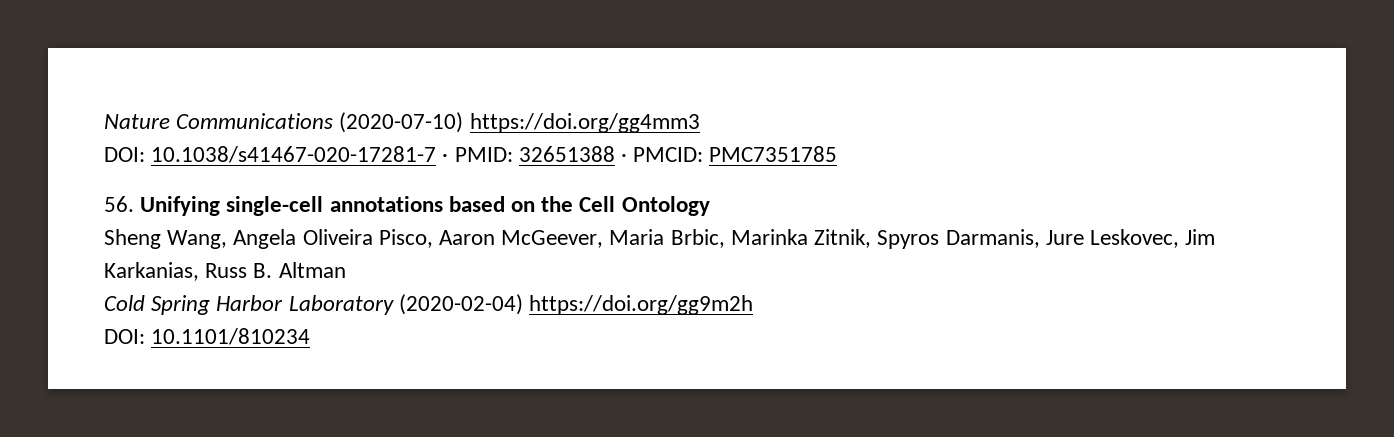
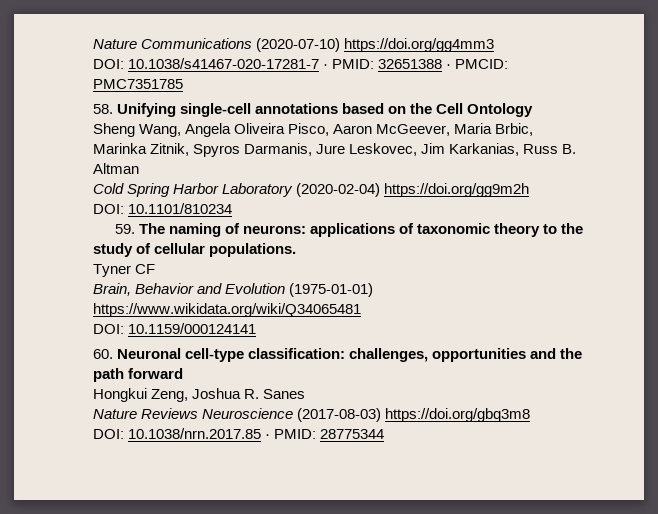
[104,196,134,212] 56. -> [93,104,113,114] 58.
(311, 336) none -> [114,223,584,237] [93,243,297,257] [93,264,156,277] [93,283,374,297] [93,303,361,317] [93,323,257,334] [93,348,583,362] [93,368,184,382] [93,388,306,402] [93,408,531,422] [93,428,385,439] // 59. The naming of neurons: applications of taxonomic theory to the study of cellular populations. // Tyner CF // Brain, Behavior and Evolution (1975-01-01) https://www.wikidata.org/wiki/Q34065481 // DOI: 10.1159/000124141 // 60. Neuronal cell-type classification: challenges, opportunities and the path forward // Hongkui Zeng, Joshua R. Sanes // Nature Reviews Neuroscience (2017-08-03) https://doi.org/gbq3m8 // DOI: 10.1038/nrn.2017.85 · PMID: 28775344

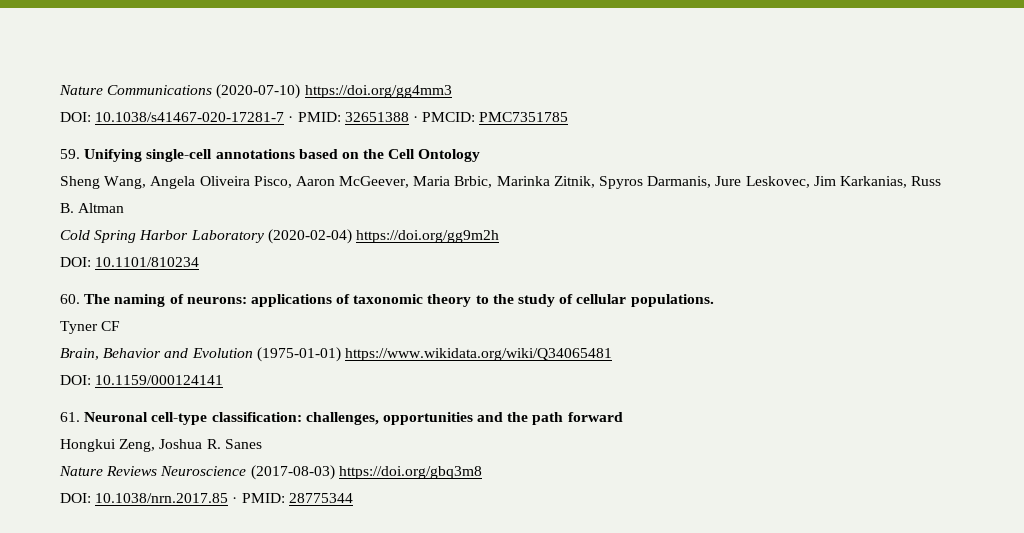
[93,104,113,114] 58. -> [60,149,80,159] 59.
[114,224,135,234] 59. -> [60,294,80,304] 60.
[93,349,113,359] 60. -> [60,412,80,422] 61.

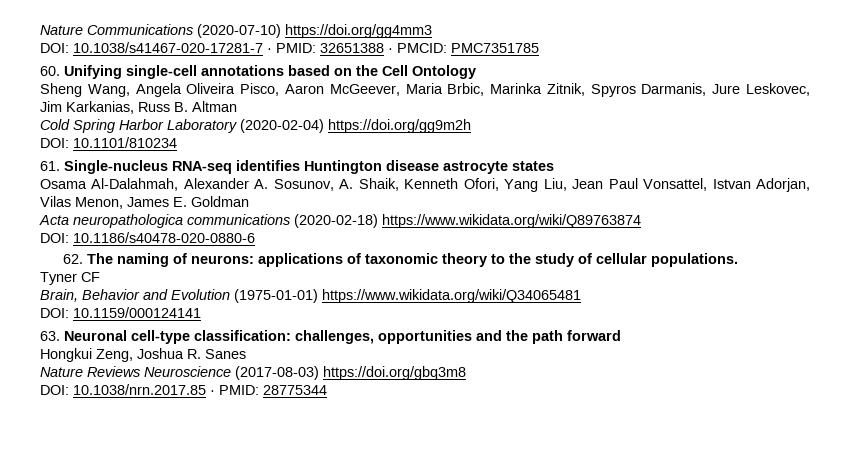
[60,149,80,159] 59. -> [40,66,60,76] 60.
[60,294,80,304] 60. -> [40,160,554,174] [40,178,810,192] [40,196,249,209] [39,214,641,228] [40,232,255,243] [63,254,84,264] 61. Single-nucleus RNA-seq identifies Huntington disease astrocyte states // Osama Al-Dalahmah, Alexander A. Sosunov, A. Shaik, Kenneth Ofori, Yang Liu, Jean Paul Vonsattel, Istvan Adorjan, Vilas Menon, James E. Goldman // Acta neuropathologica communications (2020-02-18) https://www.wikidata.org/wiki/Q89763874 // DOI: 10.1186/s40478-020-0880-6 // 62.
[60,412,80,422] 61. -> [40,331,60,341] 63.

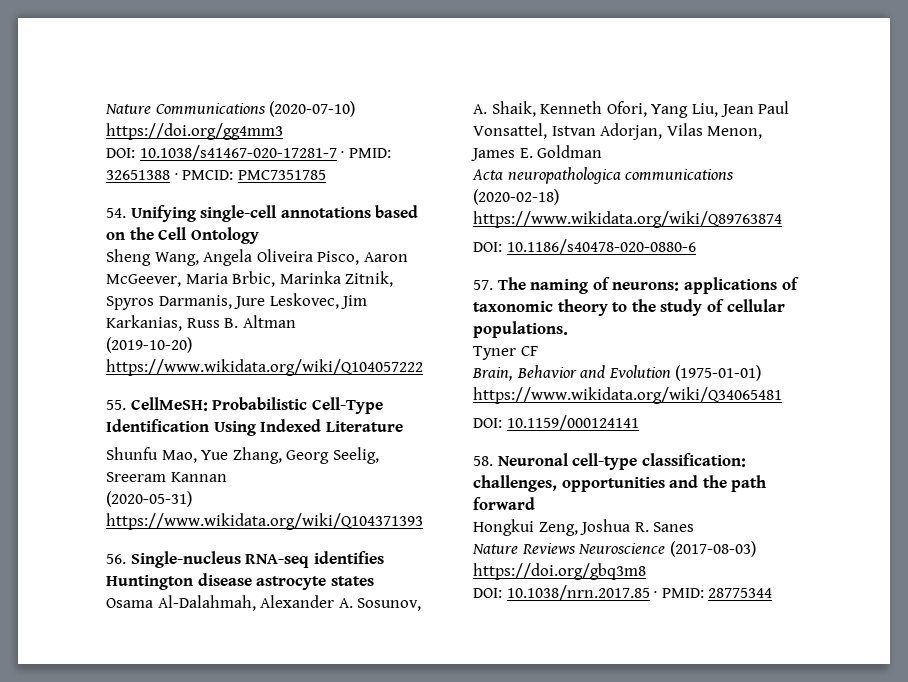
[40,66,60,76] 60. -> [106,208,126,218] 54.
[40,119,471,133] [40,137,177,148] [40,161,60,171] Cold Spring Harbor Laboratory (2020-02-04) https://doi.org/gg9m2h // DOI: 10.1101/810234 // 61. -> [106,337,192,353] [106,359,423,376] [106,397,383,414] [106,419,403,436] [106,447,379,464] [106,472,227,482] [106,491,192,507] [106,513,423,530] [106,554,126,564] (2019-10-20) https://www.wikidata.org/wiki/Q104057222 // 55. CellMeSH: Probabilistic Cell-Type Identification Using Indexed Literature // Shunfu Mao, Yue Zhang, Georg Seelig, Sreeram Kannan // (2020-05-31) https://www.wikidata.org/wiki/Q104371393 // 56.
[63,254,84,264] 62. -> [473,280,493,290] 57.
[40,331,60,341] 63. -> [473,456,493,466] 58.

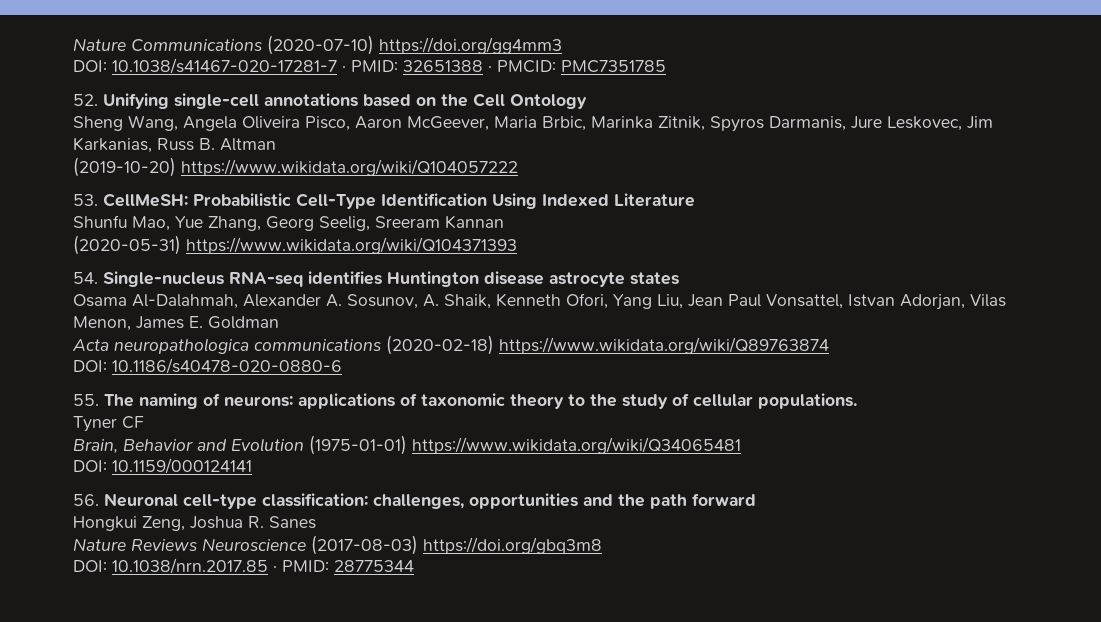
[106,208,126,218] 54. -> [73,94,98,106] 52.
[106,400,126,410] 55. -> [73,194,98,206] 53.
[106,554,126,564] 56. -> [73,272,98,284] 54.
[473,280,493,290] 57. -> [73,394,99,406] 55.
[473,456,493,466] 58. -> [73,494,99,506] 56.

